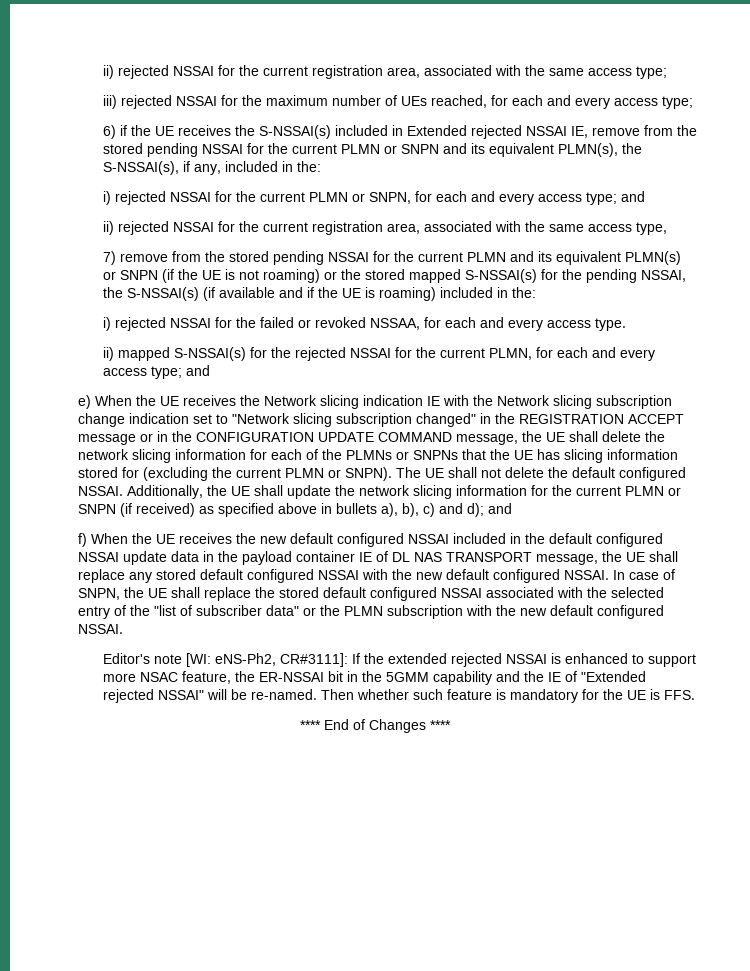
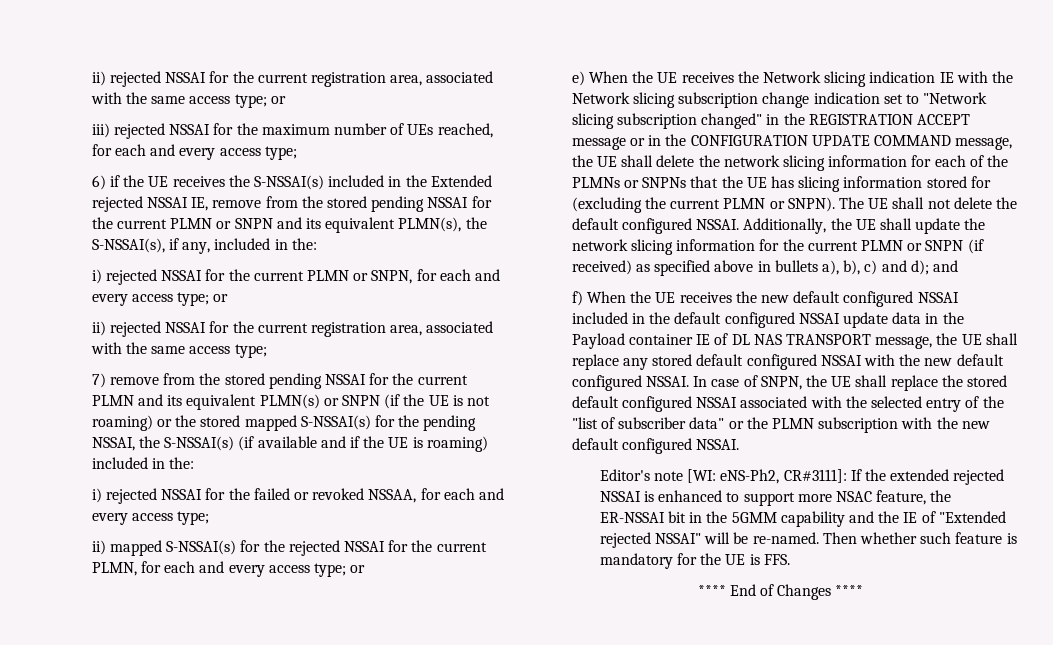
(668, 72) none -> [270,96,286,104] or
(404, 130) none -> [405,175,427,187] the
[621,191,646,202] and -> [213,294,229,302] or
[636,222,668,235] type, -> [234,344,267,358] type;
[595,318,627,331] type. -> [177,511,210,525] type;
[186,365,211,376] and -> [350,565,366,573] or
[241,551,292,565] payload -> [571,333,625,349] Payload

